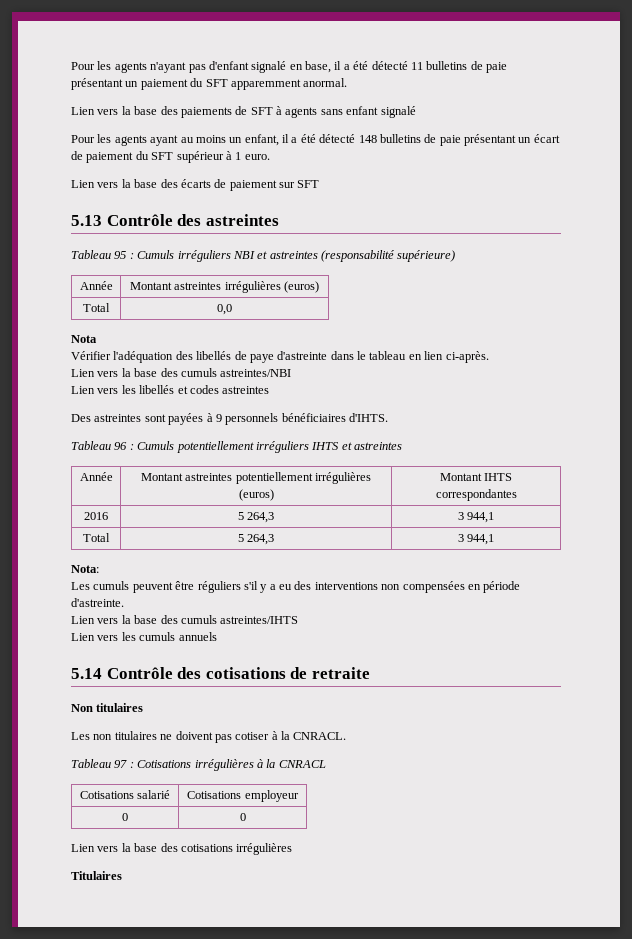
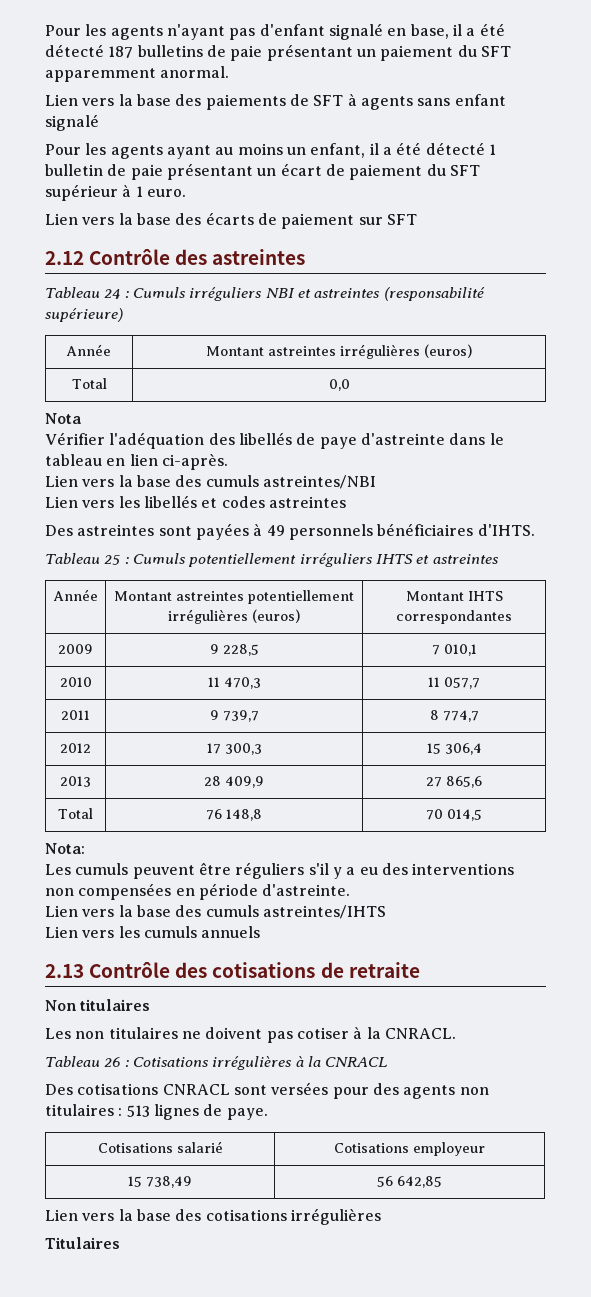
[410,62,423,70] 11 -> [108,46,134,58] 187
[358,134,421,143] 148 bulletins -> [488,144,496,155] [45,164,103,176] 1 bulletin
[71,215,102,226] 5.13 -> [45,251,84,265] 2.12
[114,251,127,259] 95 -> [104,288,121,299] 24
[215,414,222,422] 9 -> [266,525,285,536] 49
[114,442,128,450] 96 -> [104,554,121,565] 25
[84,512,108,520] [237,512,275,523] [457,512,495,523] [83,533,110,542] [237,534,275,545] [457,534,495,545] 2016 | 5 264,3 | 3 944,1 // Total | 5 264,3 | 3 944,1 -> [58,644,93,654] [209,644,259,656] [431,644,477,656] [59,677,92,687] [207,677,261,689] [428,677,480,689] [61,710,90,720] [209,710,259,722] [429,710,479,722] [60,743,91,753] [206,743,262,755] [426,743,482,755] [60,776,91,787] [204,776,264,788] [426,776,482,788] [58,808,94,819] [206,809,262,821] [426,809,482,821] 2009 | 9 228,5 | 7 010,1 // 2010 | 11 470,3 | 11 057,7 // 2011 | 9 739,7 | 8 774,7 // 2012 | 17 300,3 | 15 306,4 // 2013 | 28 409,9 | 27 865,6 // Total | 76 148,8 | 70 014,5
[71,668,102,679] 5.14 -> [45,964,84,978] 2.13
[114,760,128,768] 97 -> [104,1057,121,1067] 26
(326, 764) none -> [45,1082,489,1099] [45,1104,268,1120] // Des cotisations CNRACL sont versées pour des agents non titulaires : 513 lignes de paye.
[122,813,128,821] [239,813,246,821] 0 | 0 -> [128,1176,192,1188] [377,1176,442,1188] 15 738,49 | 56 642,85

